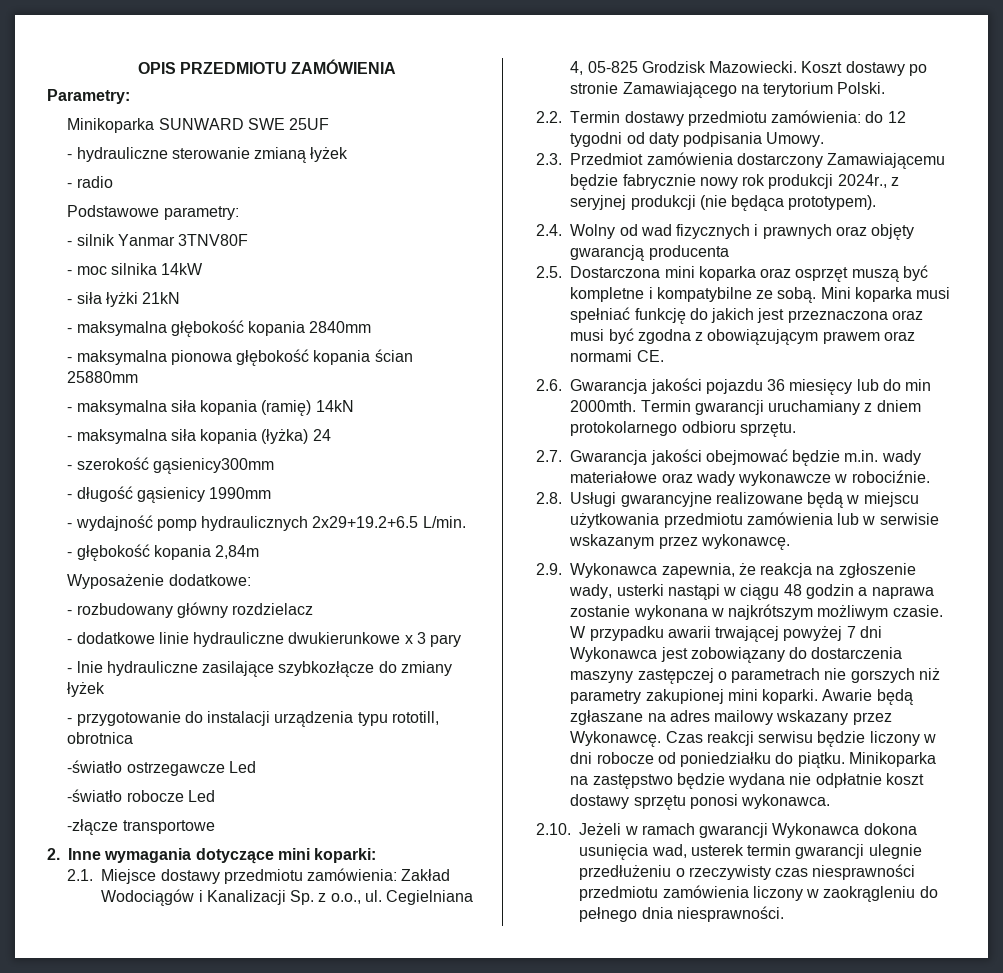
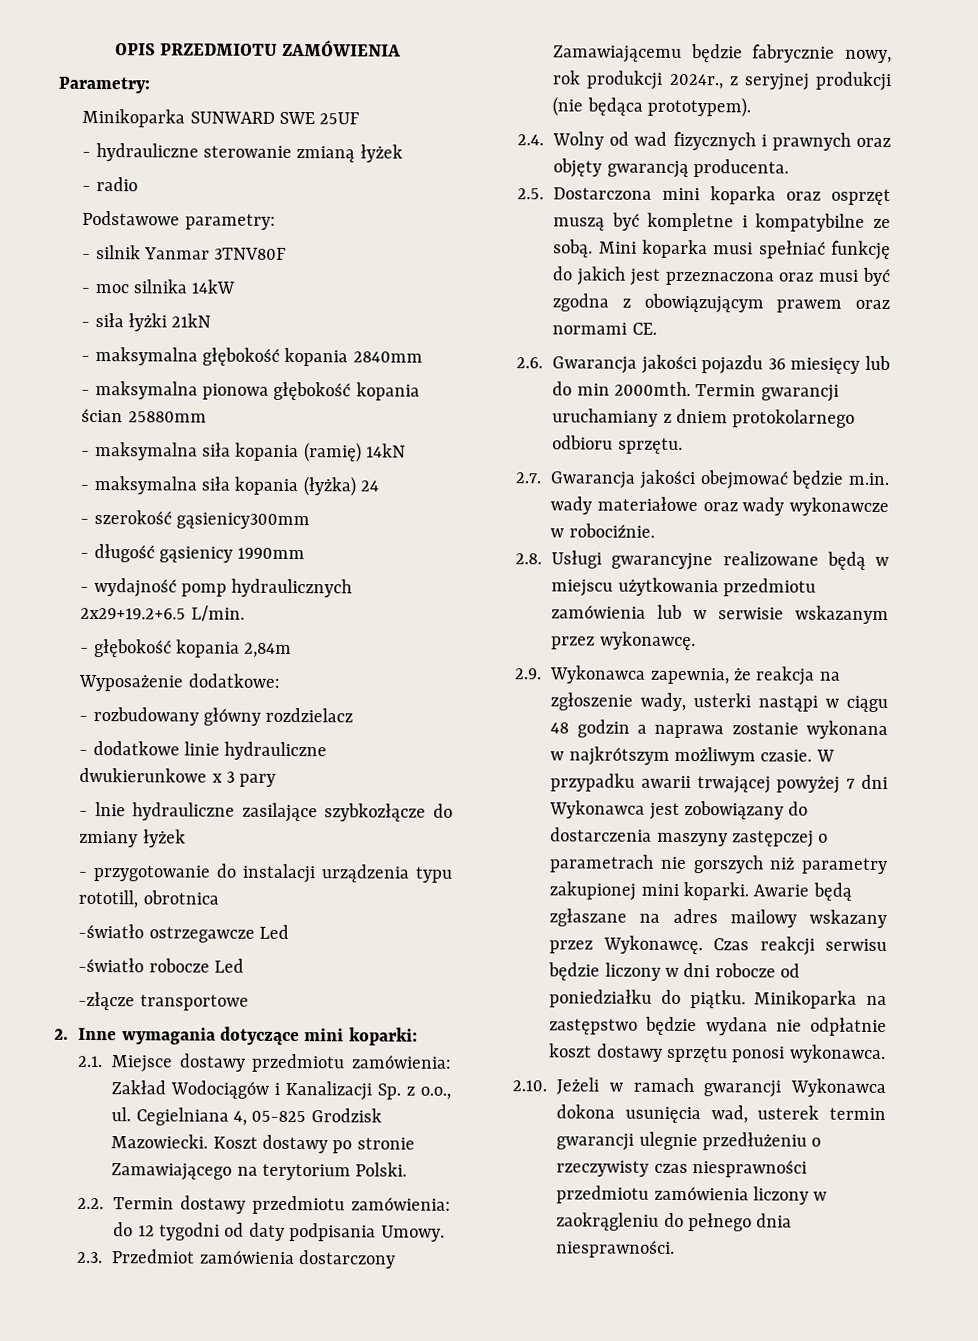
[699,177,738,189] nowy -> [845,49,892,64] nowy,
[648,245,729,260] producenta -> [692,159,789,178] producenta.

